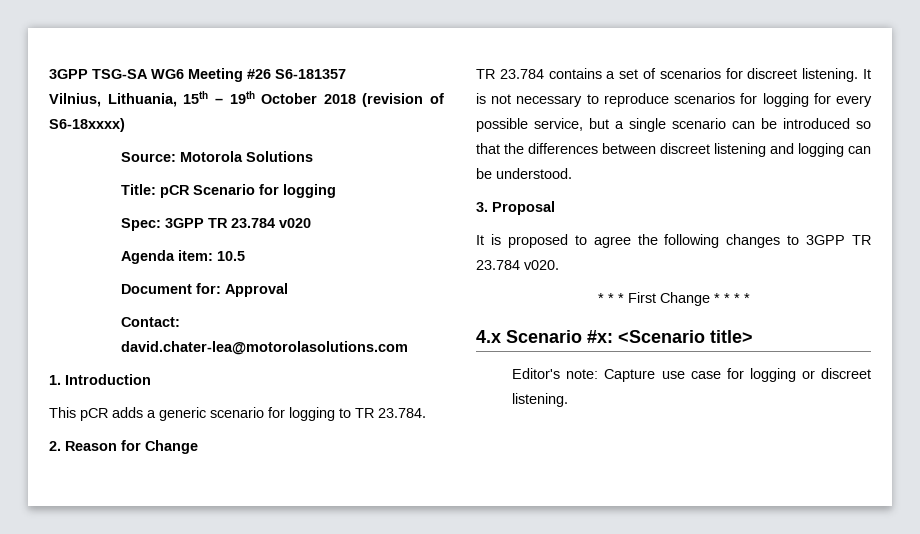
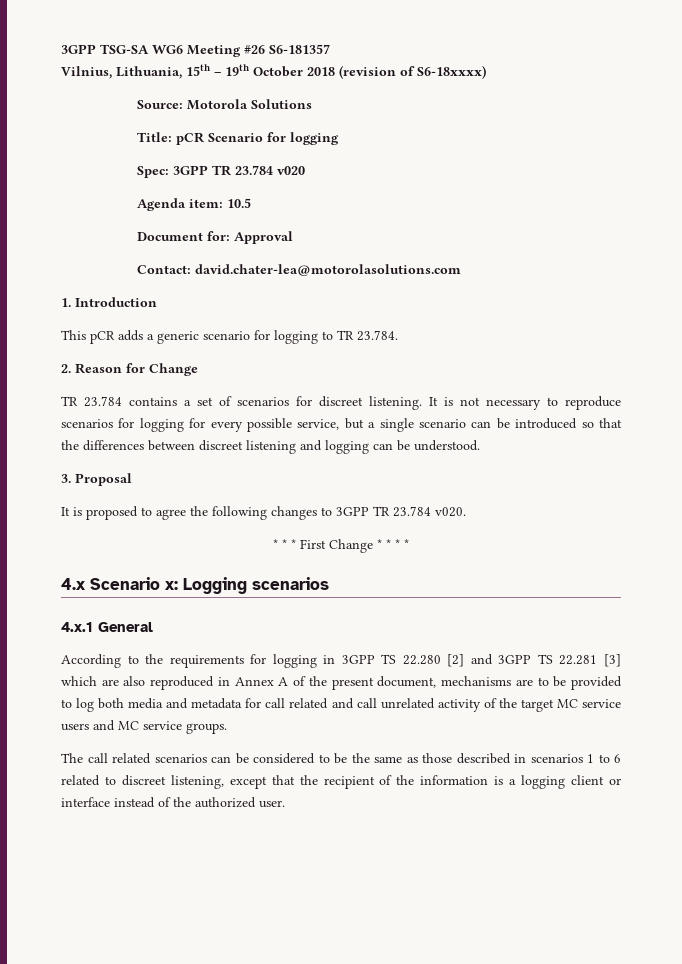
[587,330,753,343] [512,368,871,382] [512,393,569,407] #x: <Scenario title> // Editor's note: Capture use case for logging or discreet listening. -> [165,577,329,594] [61,622,153,632] [61,654,622,668] [61,676,622,690] [61,698,621,712] [61,720,227,734] [61,753,621,764] [61,775,621,789] [61,797,285,808] x: Logging scenarios // 4.x.1 General // According to the requirements for logging in 3GPP TS 22.280 [2] and 3GPP TS 22.281 [3] which are also reproduced in Annex A of the present document, mechanisms are to be provided to log both media and metadata for call related and call unrelated activity of the target MC service users and MC service groups. // The call related scenarios can be considered to be the same as those described in scenarios 1 to 6 related to discreet listening, except that the recipient of the information is a logging client or interface instead of the authorized user.

